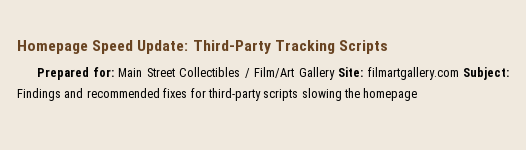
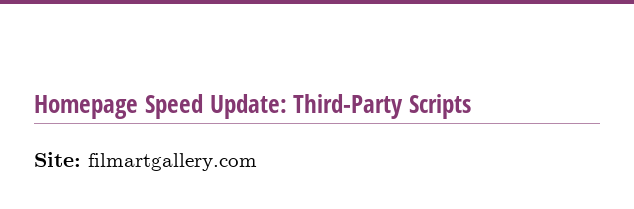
[274,40,335,54] Tracking -> (404, 106) none
[36,67,509,80] [17,88,418,101] Prepared for: Main Street Collectibles / Film/Art Gallery Site: filmartgallery.com Subject: Findings and recommended fixes for third-party scripts slowing the homepage -> [34,152,257,171] Site: filmartgallery.com

